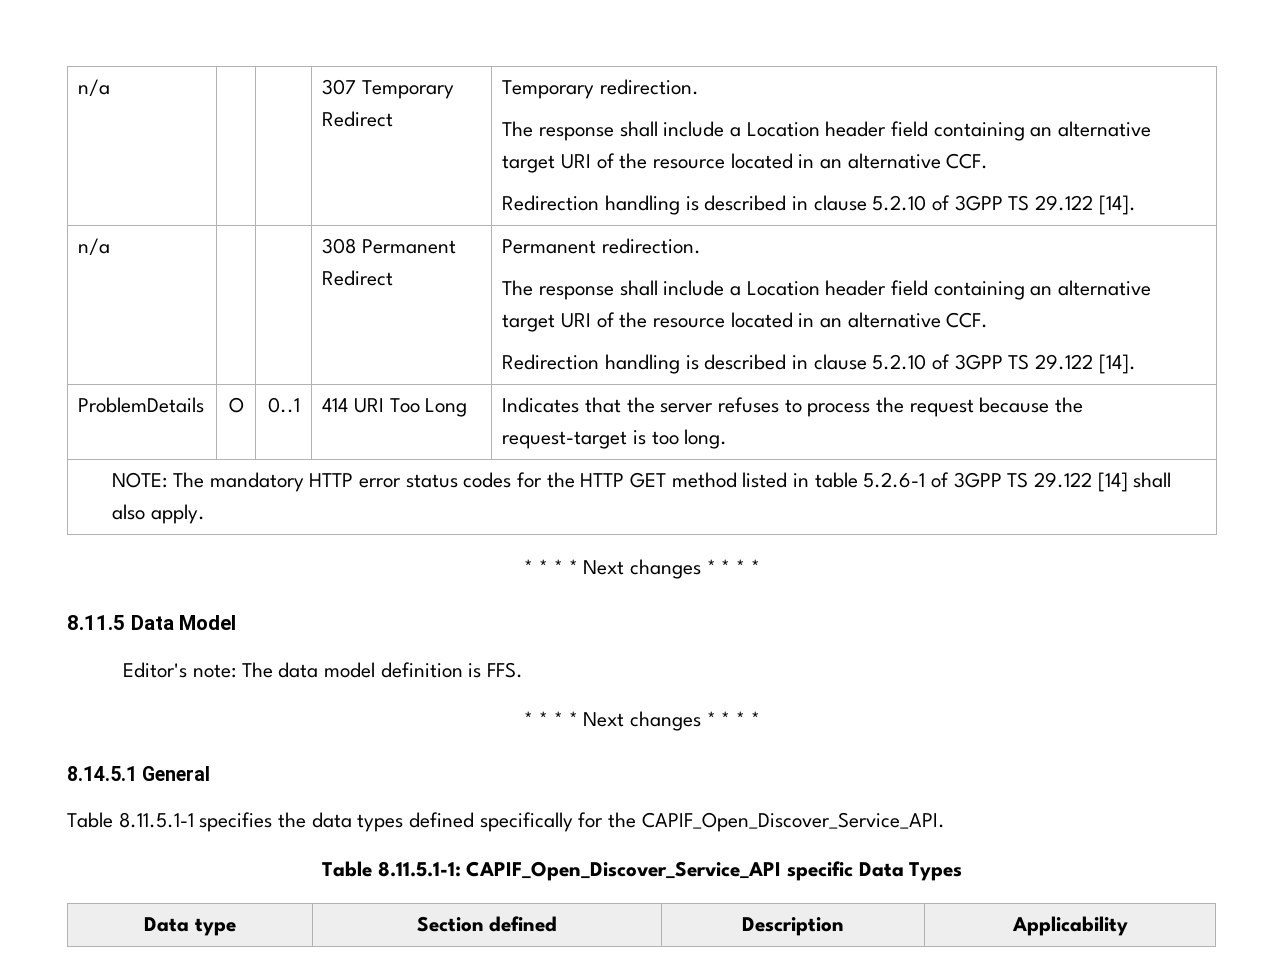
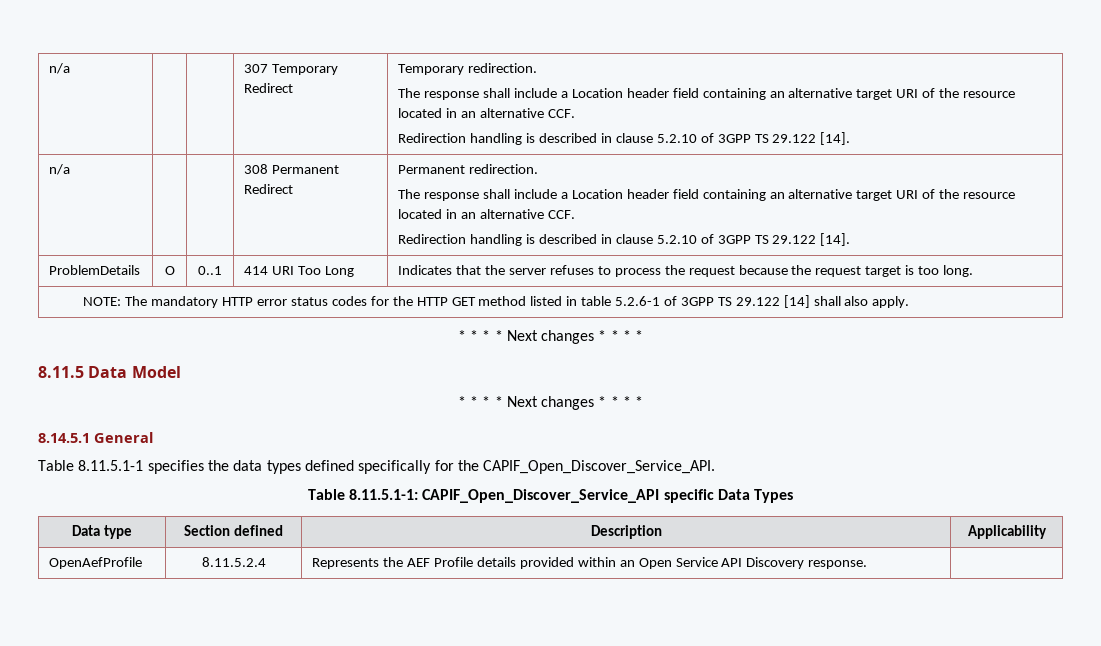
[502,431,628,449] request-target -> [815,266,902,277] request target
[123,662,524,678] // Editor's note: The data model definition is FFS. -> (181, 372) none
(1128, 926) none -> [49,557,143,569] [201,557,266,567] [312,557,868,569] // OpenAefProfile | 8.11.5.2.4 | Represents the AEF Profile details provided within an Open Service API Discovery response. |

